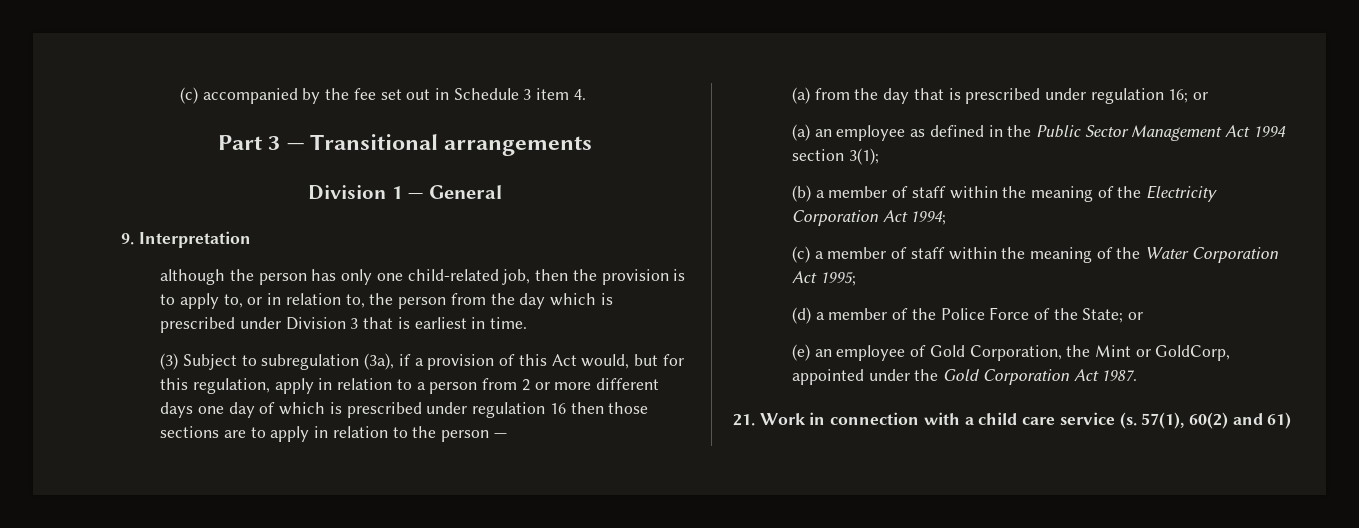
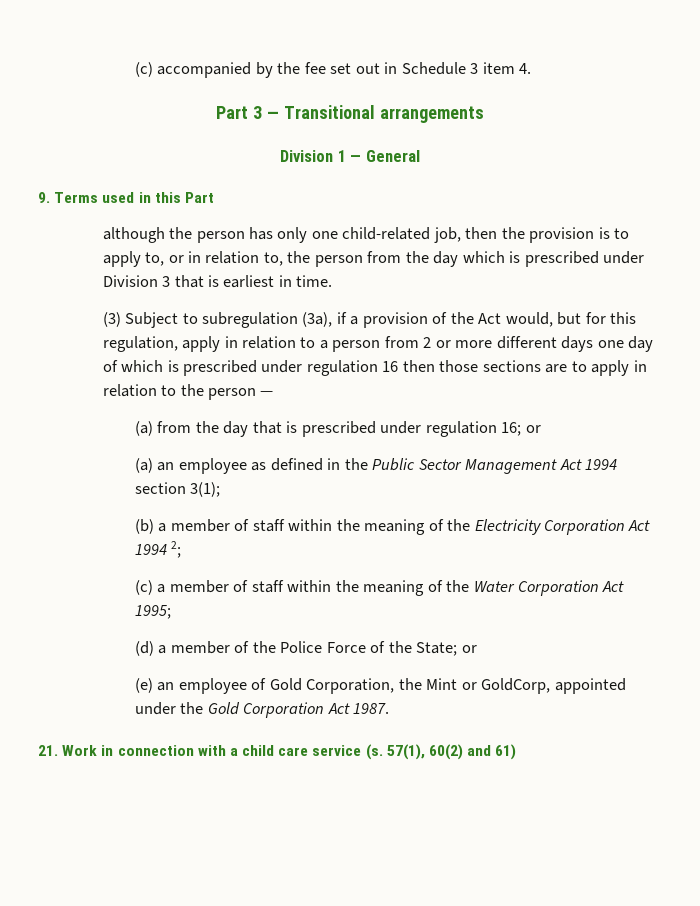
[138,231,251,248] Interpretation -> [54,192,214,203] Terms used in this Part
[518,354,547,366] this -> [450,312,474,324] the
[910,211,947,225] 1994; -> [134,541,182,558] 1994 2;

